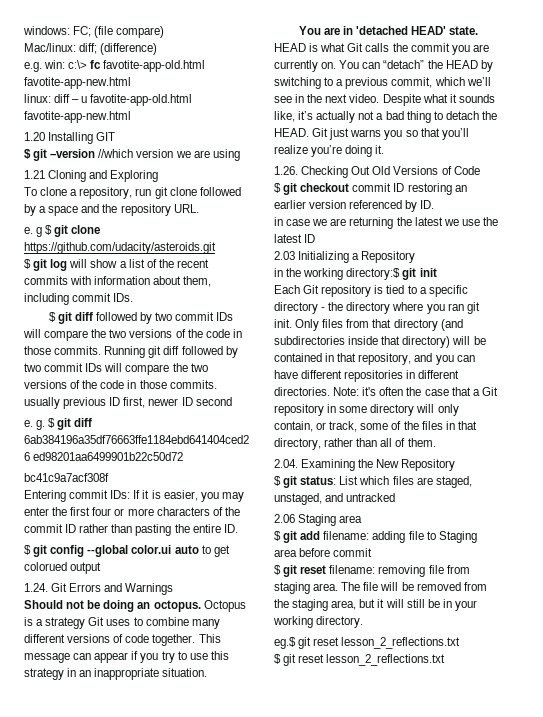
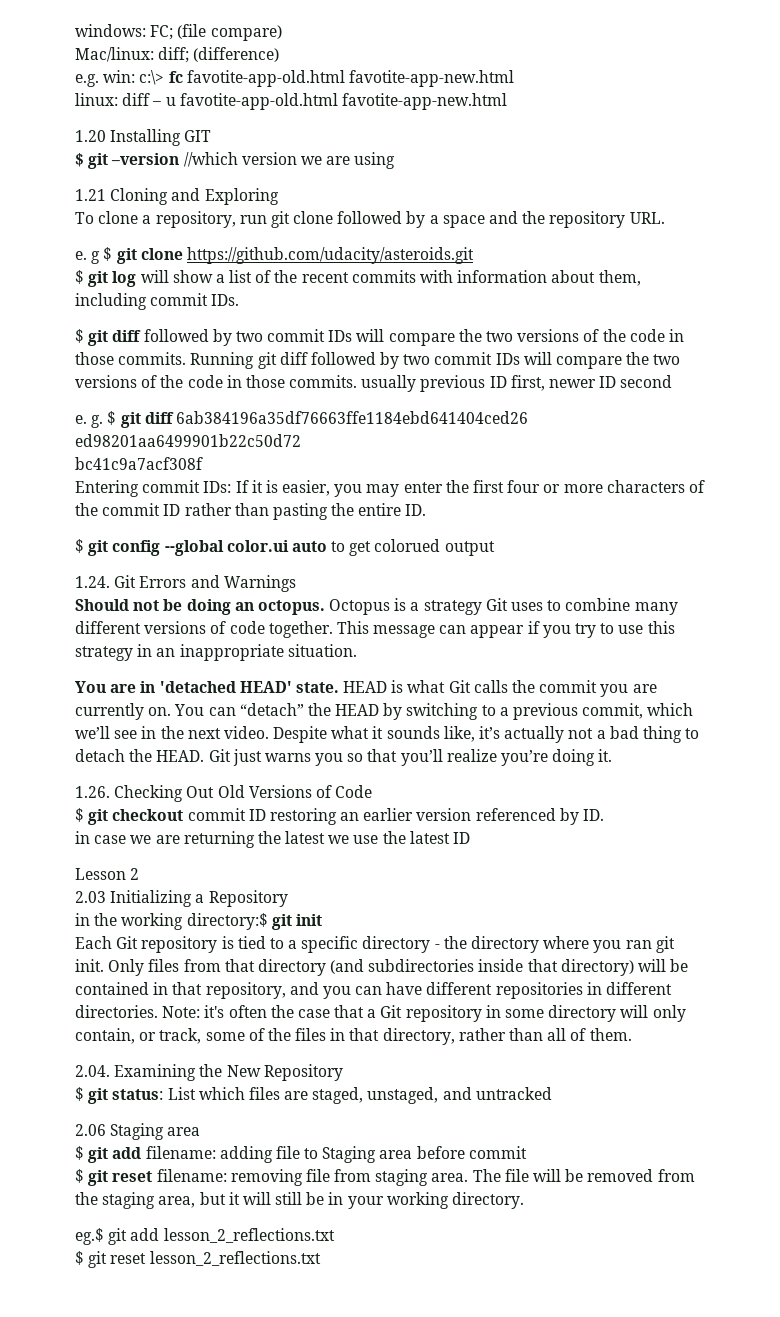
(316, 238) none -> [75,868,140,880] // Lesson 2
[313,637,340,646] reset -> [130,1228,160,1241] add

